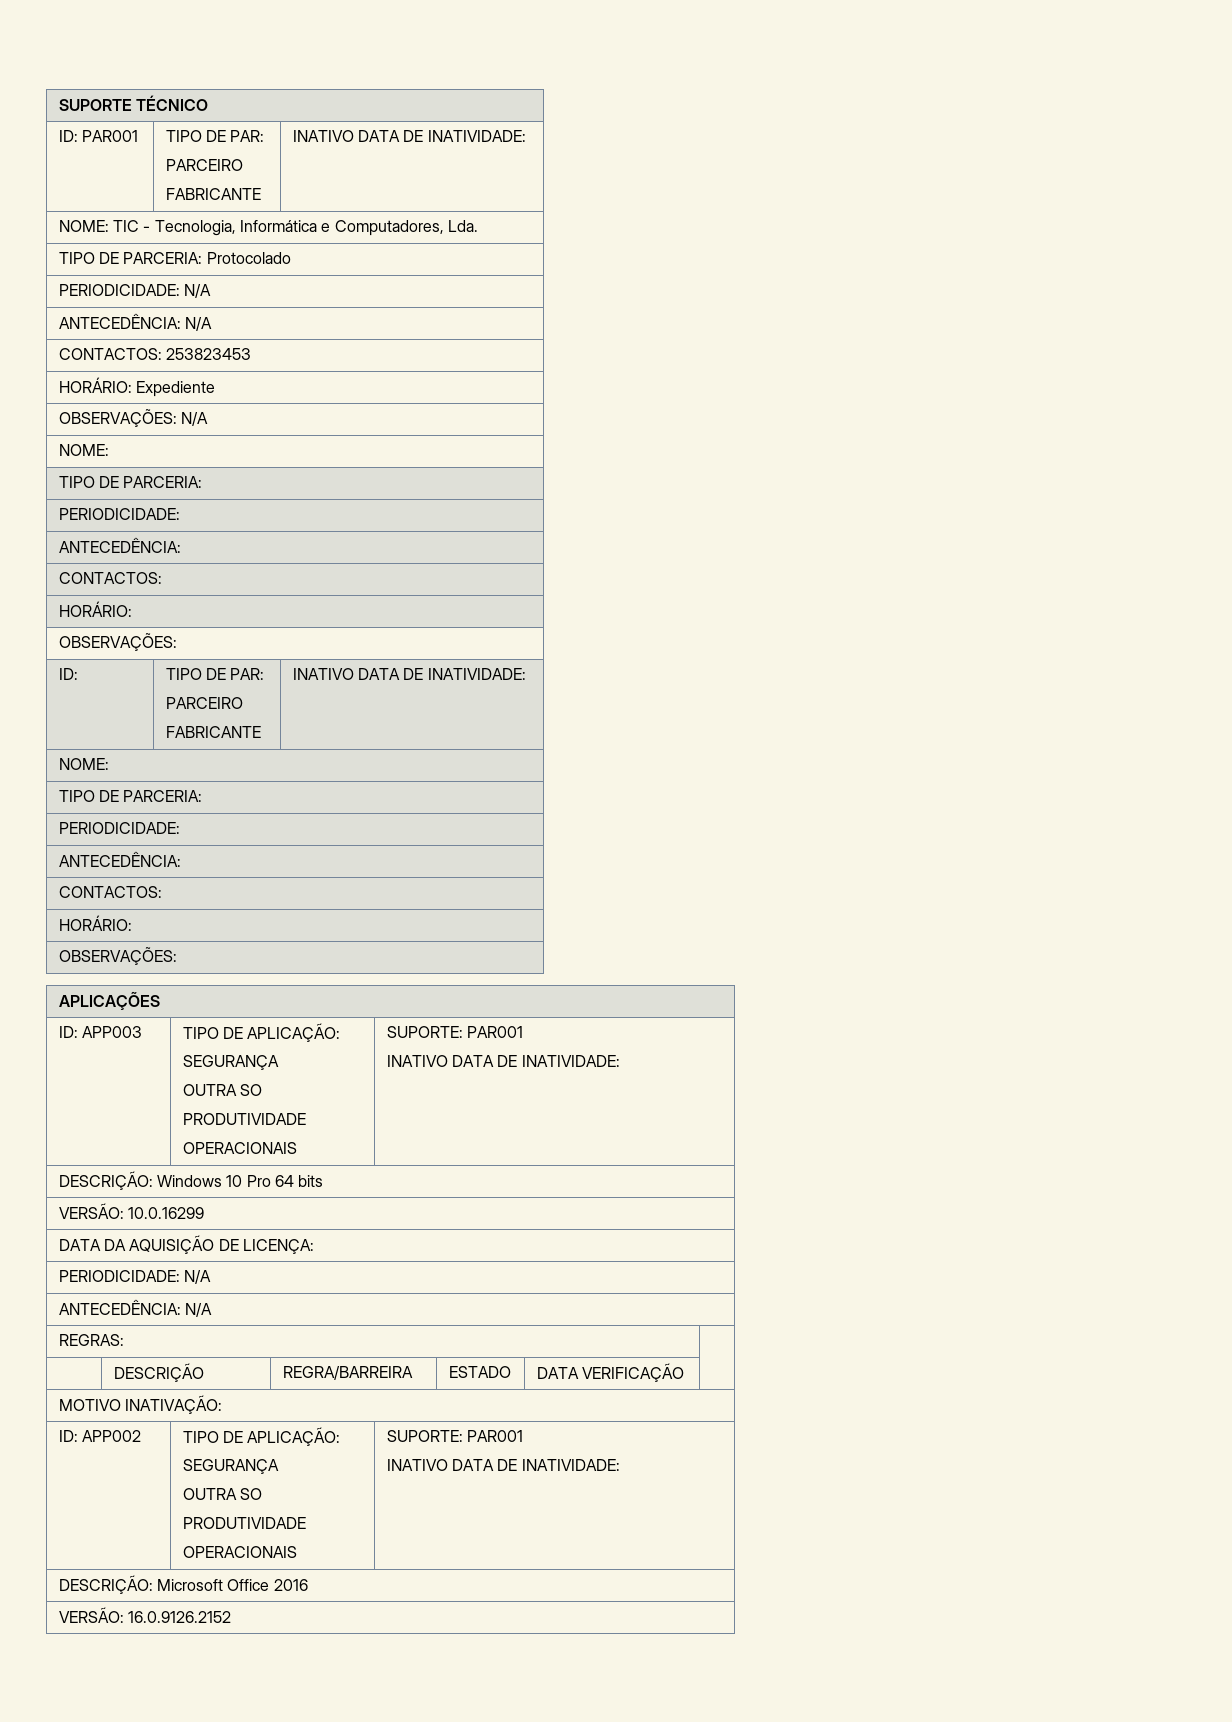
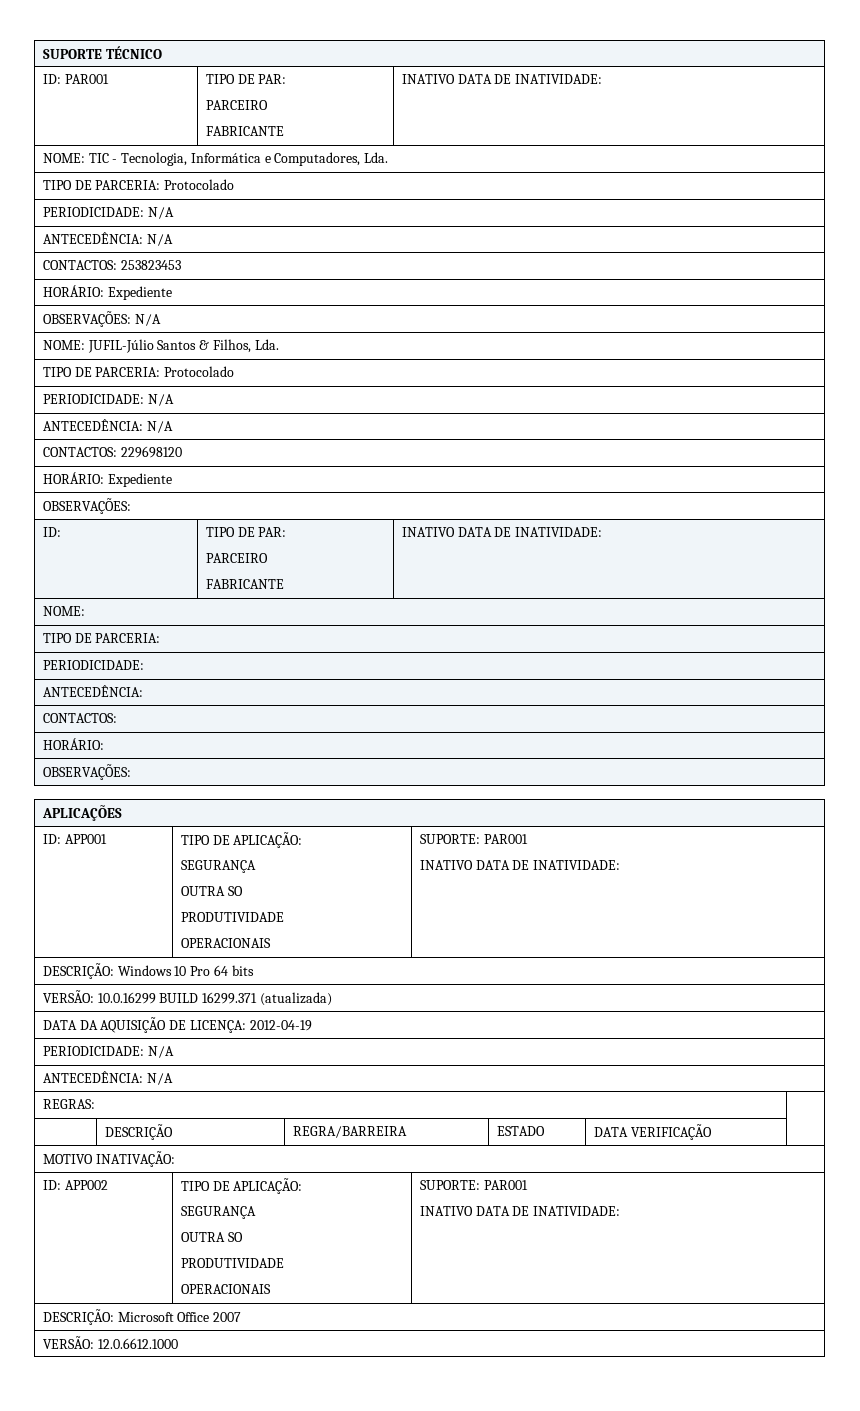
[58,476,203,488] [58,508,180,520] [58,537,181,553] [58,572,162,584] [58,601,132,617] // TIPO DE PARCERIA: // PERIODICIDADE: // ANTECEDÊNCIA: // CONTACTOS: // HORÁRIO: -> [87,339,279,353] [42,366,235,377] [42,394,174,406] [42,419,173,433] [42,446,182,458] [42,472,172,487] JUFIL-Júlio Santos & Filhos, Lda. // TIPO DE PARCERIA: Protocolado // PERIODICIDADE: N/A // ANTECEDÊNCIA: N/A // CONTACTOS: 229698120 // HORÁRIO: Expediente
[82,1026,143,1038] APP003 -> [64,834,107,844] APP001
(205, 1213) none -> [159,992,332,1006] BUILD 16299.371 (atualizada)
(314, 1246) none -> [249,1020,312,1031] 2012-04-19
[273,1579,308,1591] [58,1607,232,1623] 2016 // VERSÃO: 16.0.9126.2152 -> [213,1312,242,1322] [42,1336,178,1349] 2007 // VERSÃO: 12.0.6612.1000

